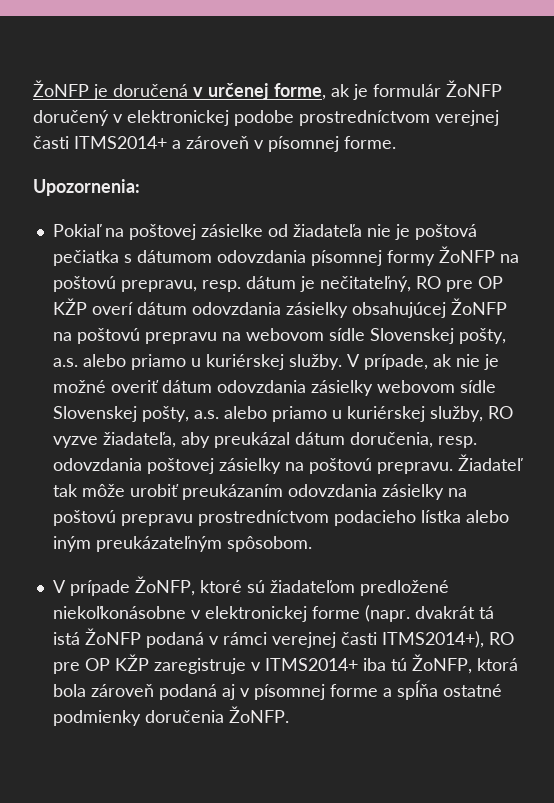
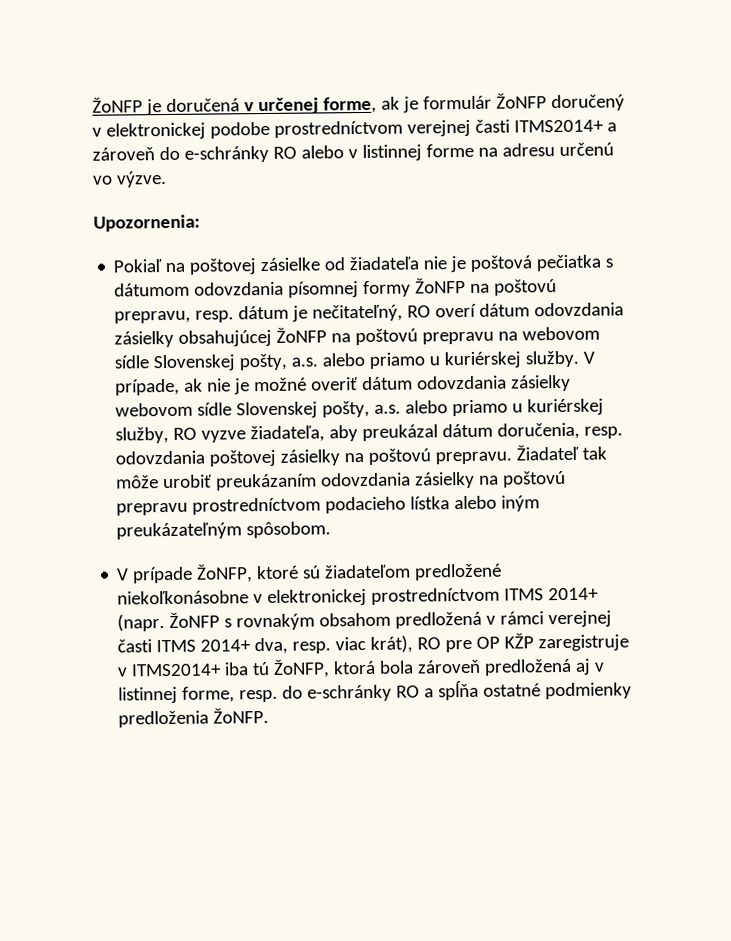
[254,136,396,152] v písomnej forme. -> [158,142,614,163] [93,171,167,188] do e-schránky RO alebo v listinnej forme na adresu určenú vo výzve.
[445,276,503,292] [52,298,87,315] pre OP KŽP -> (432, 311) none
[311,605,494,622] [52,628,484,648] forme (napr. dvakrát tá istá ŽoNFP podaná v rámci verejnej časti ITMS2014+), -> [371,587,600,605] [117,610,613,632] [117,635,414,655] prostredníctvom ITMS 2014+ (napr. ŽoNFP s rovnakým obsahom predložená v rámci verejnej časti ITMS 2014+ dva, resp. viac krát),
[158,684,217,700] podaná -> [484,658,573,676] predložená
[253,684,378,700] písomnej forme -> [118,684,421,704] listinnej forme, resp. do e-schránky RO
[144,710,224,723] doručenia -> [118,710,210,728] predloženia

